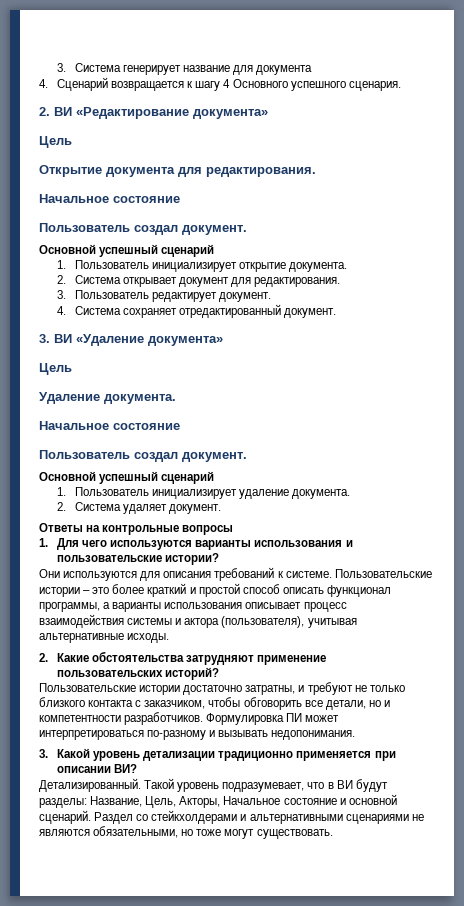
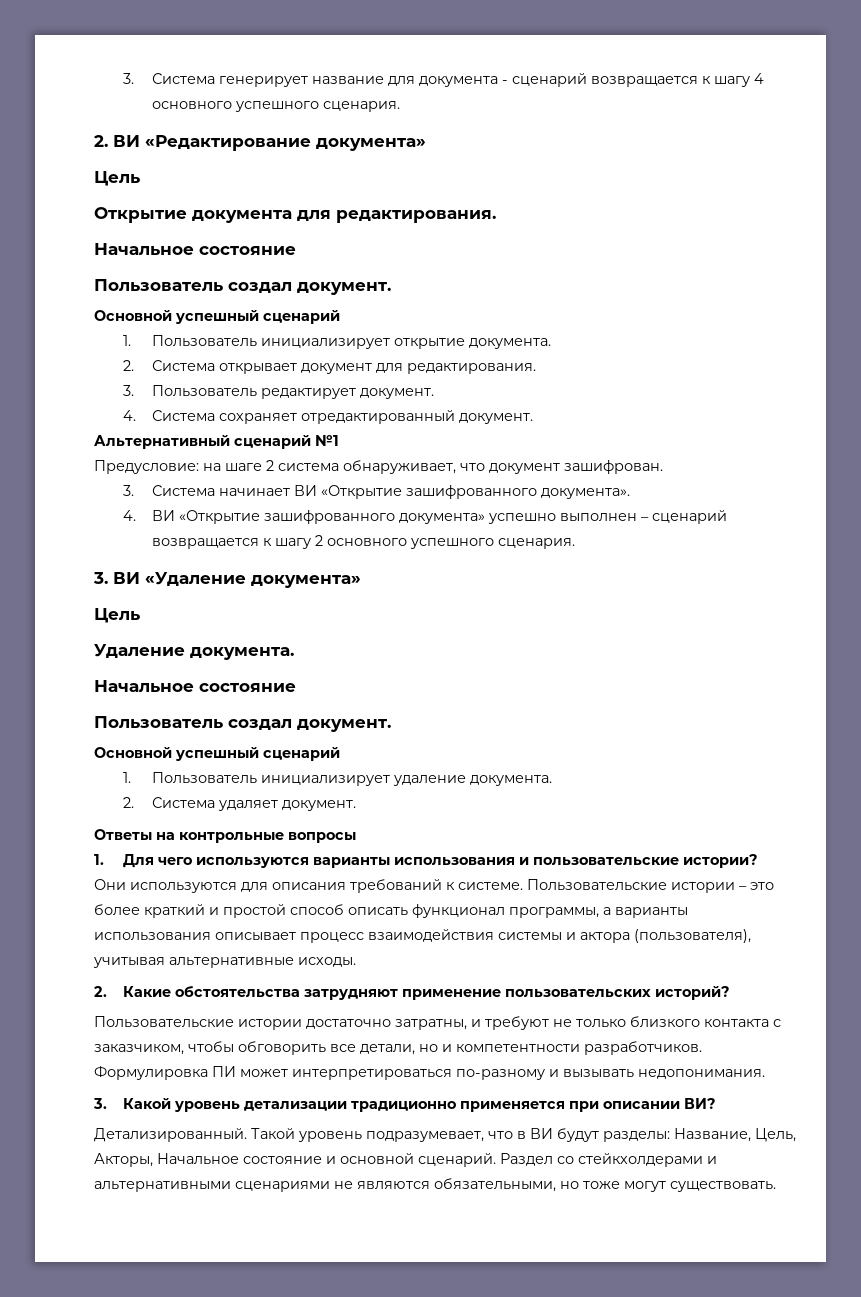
[39,77,109,91] // 4. Сценарий -> [501,73,587,87] - сценарий
[232,79,288,88] Основного -> [151,101,232,109] основного
(337, 313) none -> [94,435,339,449] [94,460,663,474] [122,485,630,499] [122,510,727,524] [151,535,575,549] // Альтернативный сценарий №1 // Предусловие: на шаге 2 система обнаруживает, что документ зашифрован. // 3. Система начинает ВИ «Открытие зашифрованного документа». // 4. ВИ «Открытие зашифрованного документа» успешно выполнен – сценарий возвращается к шагу 2 основного успешного сценария.

